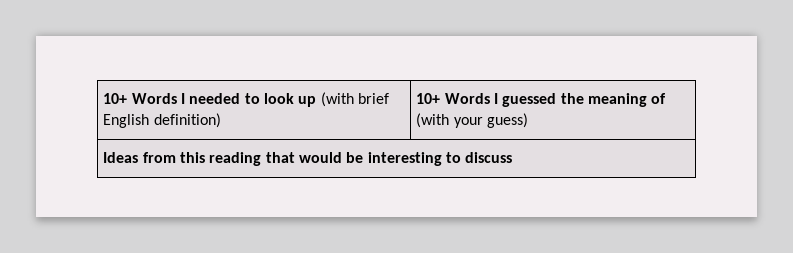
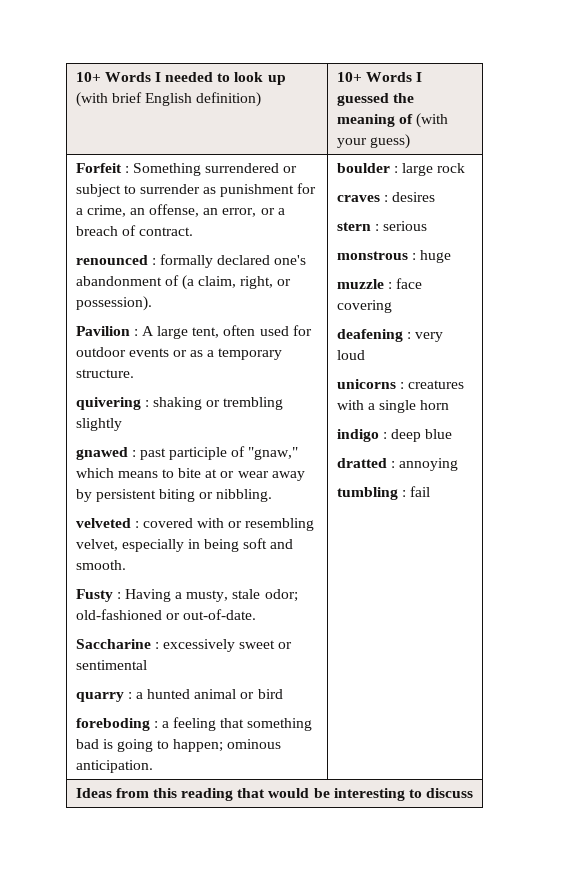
(529, 120) none -> [75,163,298,176] [75,183,317,197] [75,204,285,217] [75,225,193,236] [75,254,307,268] [75,275,292,290] [75,296,152,311] [75,325,312,339] [75,347,283,360] [75,369,134,378] [75,397,284,410] [75,418,122,431] [75,446,299,460] [75,468,305,481] [75,489,273,502] [75,518,315,531] [75,538,294,552] [75,560,126,570] [75,589,298,602] [75,609,256,620] [75,639,293,652] [75,660,147,670] [75,689,283,702] [75,717,313,731] [75,739,282,752] [75,760,153,773] [336,163,466,176] [336,192,435,202] [336,221,427,231] [336,250,451,263] [336,278,422,289] [336,300,392,313] [336,329,443,342] [336,350,365,360] [336,379,464,389] [336,400,450,413] [336,429,453,442] [336,458,458,471] [336,486,430,500] // Forfeit : Something surrendered or subject to surrender as punishment for a crime, an offense, an error, or a breach of contract. // renounced : formally declared one's abandonment of (a claim, right, or possession). // Pavilion : A large tent, often used for outdoor events or as a temporary structure. // quivering : shaking or trembling slightly // gnawed : past participle of "gnaw," which means to bite at or wear away by persistent biting or nibbling. // velveted : covered with or resembling velvet, especially in being soft and smooth. // Fusty : Having a musty, stale odor; old-fashioned or out-of-date. // Saccharine : excessively sweet or sentimental // quarry : a hunted animal or bird // foreboding : a feeling that something bad is going to happen; ominous anticipation. | boulder : large rock // craves : desires // stern : serious // monstrous : huge // muzzle : face covering // deafening : very loud // unicorns : creatures with a single horn // indigo : deep blue // dratted : annoying // tumbling : fail

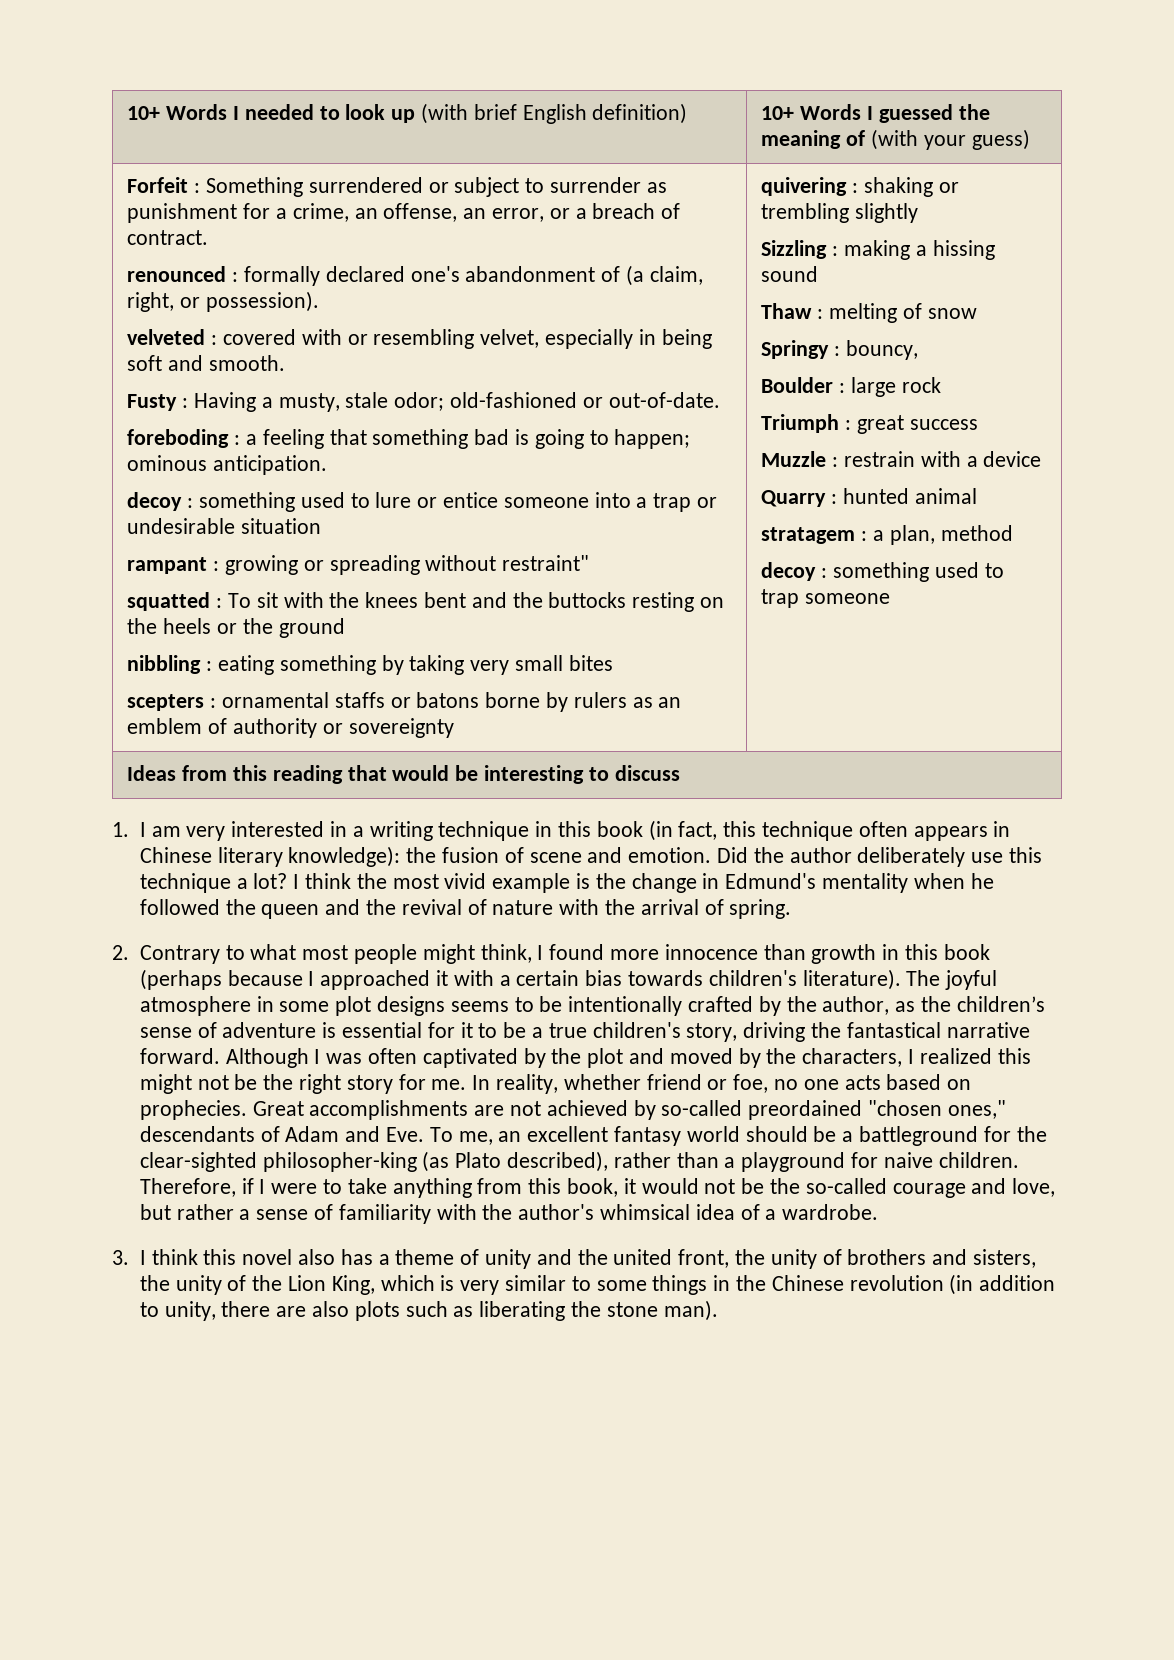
[75,325,312,339] [75,347,283,360] [75,369,134,378] [75,397,284,410] [75,418,122,431] [75,446,299,460] [75,468,305,481] [75,489,273,502] // Pavilion : A large tent, often used for outdoor events or as a temporary structure. // quivering : shaking or trembling slightly // gnawed : past participle of "gnaw," which means to bite at or wear away by persistent biting or nibbling. -> (320, 301) none
[75,639,293,652] [75,660,147,670] [75,689,283,702] // Saccharine : excessively sweet or sentimental // quarry : a hunted animal or bird -> (720, 400) none
[336,163,466,176] [336,192,435,202] [336,221,427,231] [336,250,451,263] [336,278,422,289] [336,300,392,313] [336,329,443,342] [336,350,365,360] [336,379,464,389] [336,400,450,413] [336,429,453,442] [336,458,458,471] [336,486,430,500] | boulder : large rock // craves : desires // stern : serious // monstrous : huge // muzzle : face covering // deafening : very loud // unicorns : creatures with a single horn // indigo : deep blue // dratted : annoying // tumbling : fail -> [127,492,718,512] [127,518,322,534] [127,555,590,575] [127,592,725,612] [127,618,345,638] [127,655,613,675] [127,692,682,712] [127,718,454,738] [761,177,959,197] [761,203,919,223] [761,240,995,260] [761,266,819,282] [761,303,977,323] [761,340,919,360] [761,377,941,397] [761,414,978,434] [761,451,1042,467] [761,488,977,507] [761,525,1013,545] [761,562,1004,582] [761,589,891,608] // decoy : something used to lure or entice someone into a trap or undesirable situation // rampant : growing or spreading without restraint" // squatted : To sit with the knees bent and the buttocks resting on the heels or the ground // nibbling : eating something by taking very small bites // scepters : ornamental staffs or batons borne by rulers as an emblem of authority or sovereignty | quivering : shaking or trembling slightly // Sizzling : making a hissing sound // Thaw : melting of snow // Springy : bouncy, // Boulder : large rock // Triumph : great success // Muzzle : restrain with a device // Quarry : hunted animal // stratagem : a plan, method // decoy : something used to trap someone
(474, 793) none -> [112,820,1011,841] [139,846,1043,867] [139,873,994,893] [139,899,792,919] [112,944,990,964] [139,969,998,990] [139,996,1045,1016] [139,1022,1030,1042] [139,1048,1031,1068] [139,1074,972,1094] [139,1100,1006,1120] [139,1126,1047,1146] [139,1151,1019,1172] [139,1178,1056,1198] [139,1204,879,1224] [112,1249,1037,1269] [139,1274,1056,1295] [139,1300,718,1321] // 1. I am very interested in a writing technique in this book (in fact, this technique often appears in Chinese literary knowledge): the fusion of scene and emotion. Did the author deliberately use this technique a lot? I think the most vivid example is the change in Edmund's mentality when he followed the queen and the revival of nature with the arrival of spring. // 2. Contrary to what most people might think, I found more innocence than growth in this book (perhaps because I approached it with a certain bias towards children's literature). The joyful atmosphere in some plot designs seems to be intentionally crafted by the author, as the children’s sense of adventure is essential for it to be a true children's story, driving the fantastical narrative forward. Although I was often captivated by the plot and moved by the characters, I realized this might not be the right story for me. In reality, whether friend or foe, no one acts based on prophecies. Great accomplishments are not achieved by so-called preordained "chosen ones," descendants of Adam and Eve. To me, an excellent fantasy world should be a battleground for the clear-sighted philosopher-king (as Plato described), rather than a playground for naive children. Therefore, if I were to take anything from this book, it would not be the so-called courage and love, but rather a sense of familiarity with the author's whimsical idea of a wardrobe. // 3. I think this novel also has a theme of unity and the united front, the unity of brothers and sisters, the unity of the Lion King, which is very similar to some things in the Chinese revolution (in addition to unity, there are also plots such as liberating the stone man).

